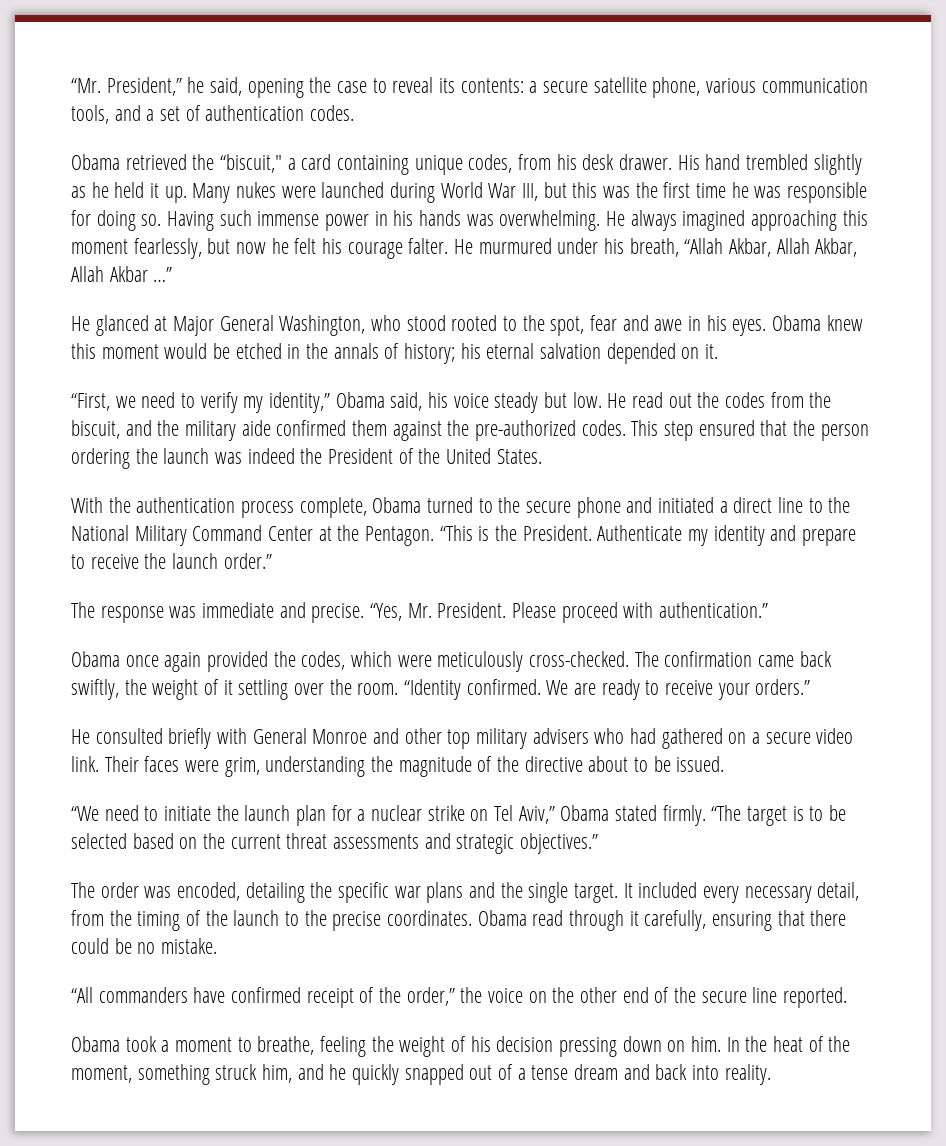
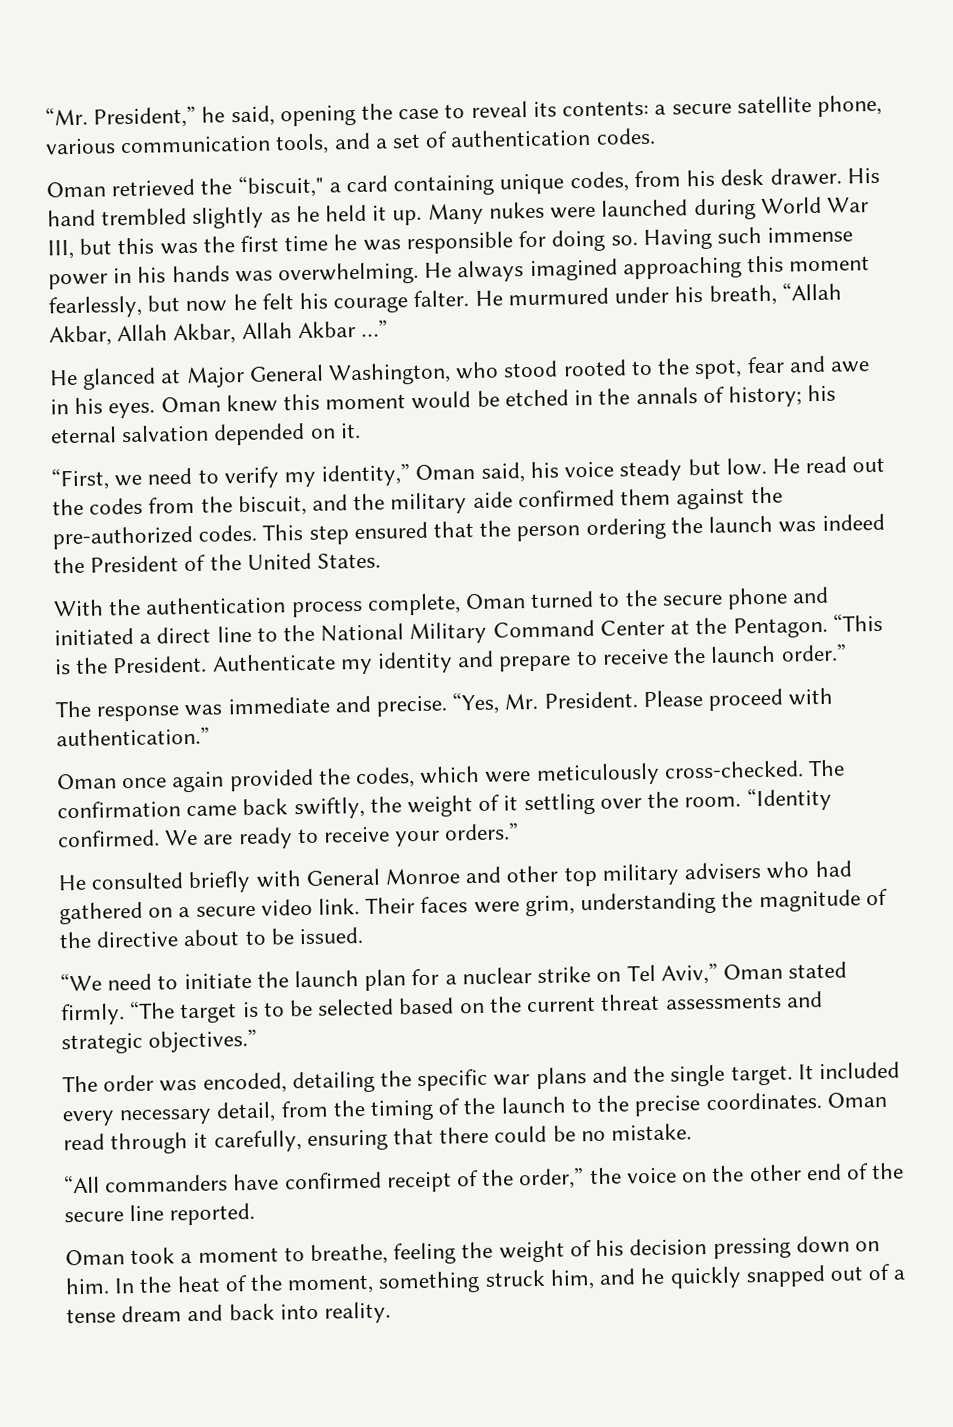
[71,154,120,170] Obama -> [46,181,106,198] Oman
[772,315,822,331] Obama -> [160,396,221,413] Oman
[335,392,385,408] Obama -> [415,463,476,481] Oman
[372,497,422,513] Obama -> [465,593,527,610] Oman
[71,651,120,667] Obama -> [56,773,117,790] Oman
[560,805,610,821] Obama -> [722,963,783,980] Oman
[477,910,527,926] Obama -> [826,1091,887,1108] Oman
[71,1036,120,1052] Obama -> [65,1249,125,1266] Oman

